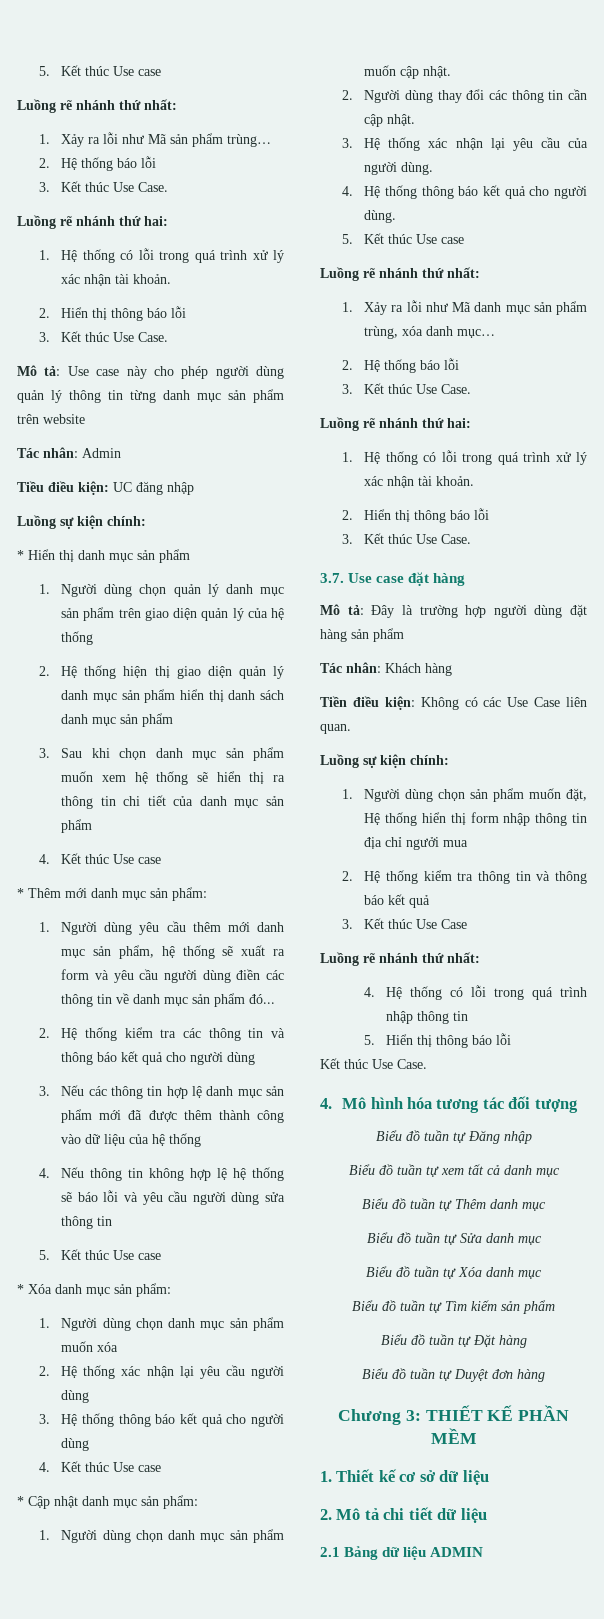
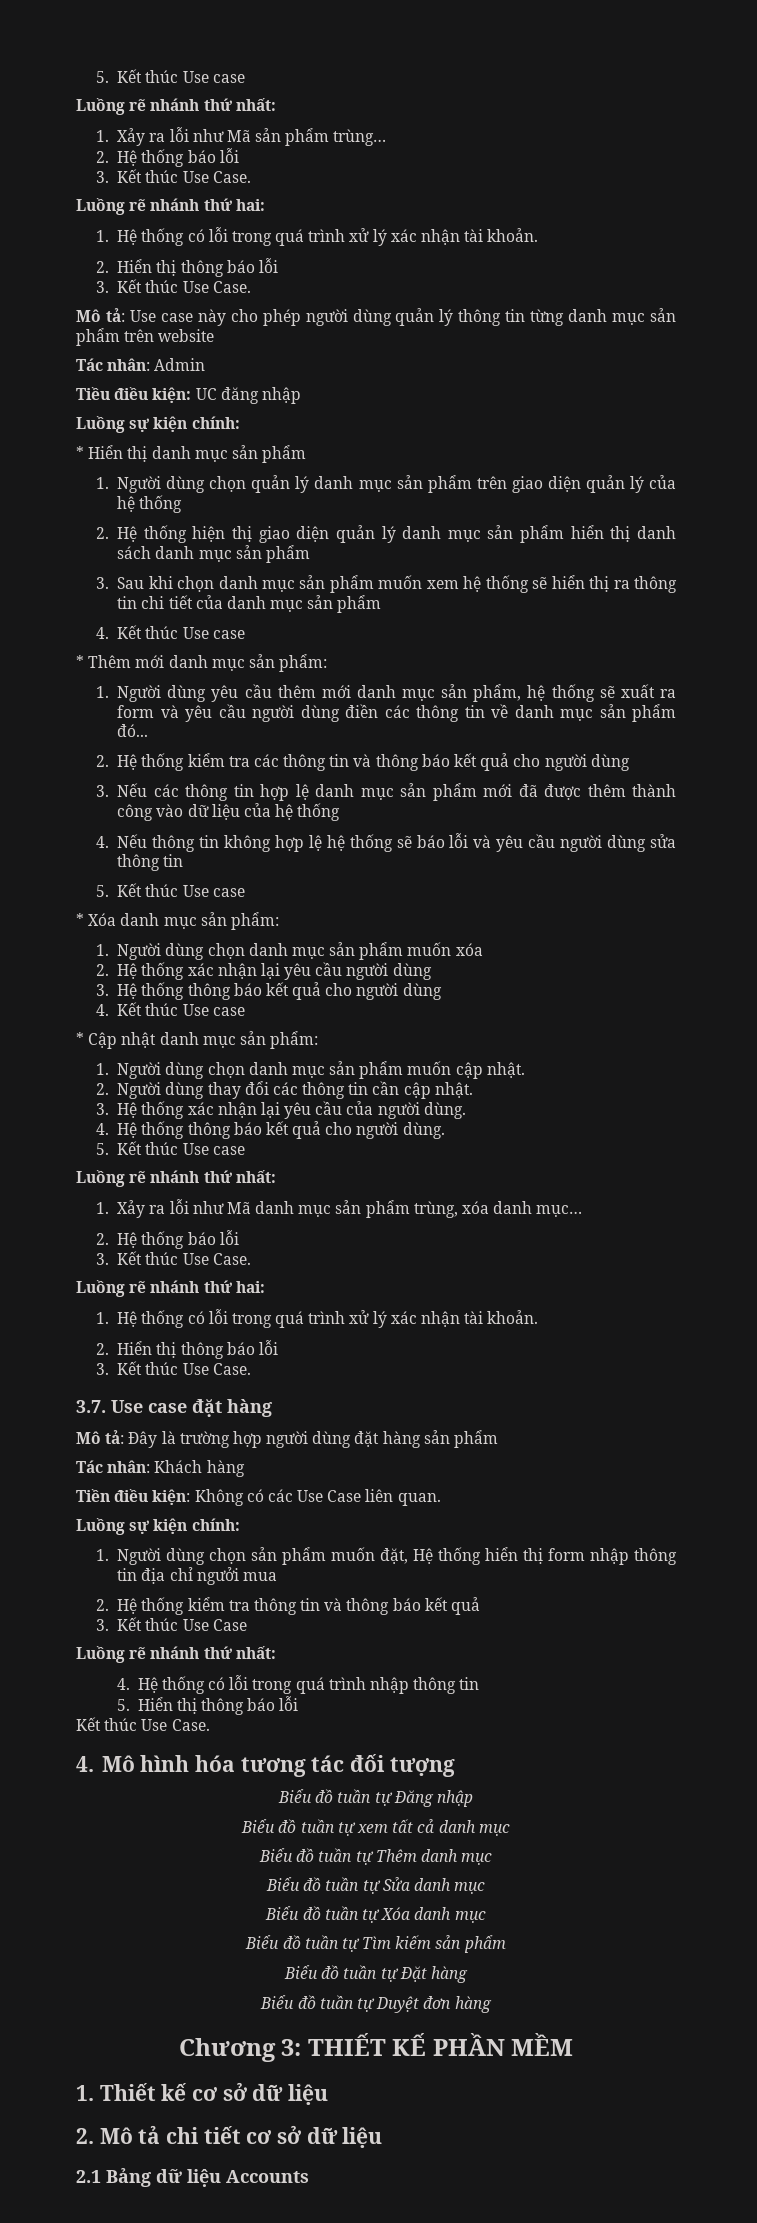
(433, 1513) none -> [246,2125,302,2144] cơ sở
[430,1547,484,1557] ADMIN -> [226,2170,309,2183] Accounts

